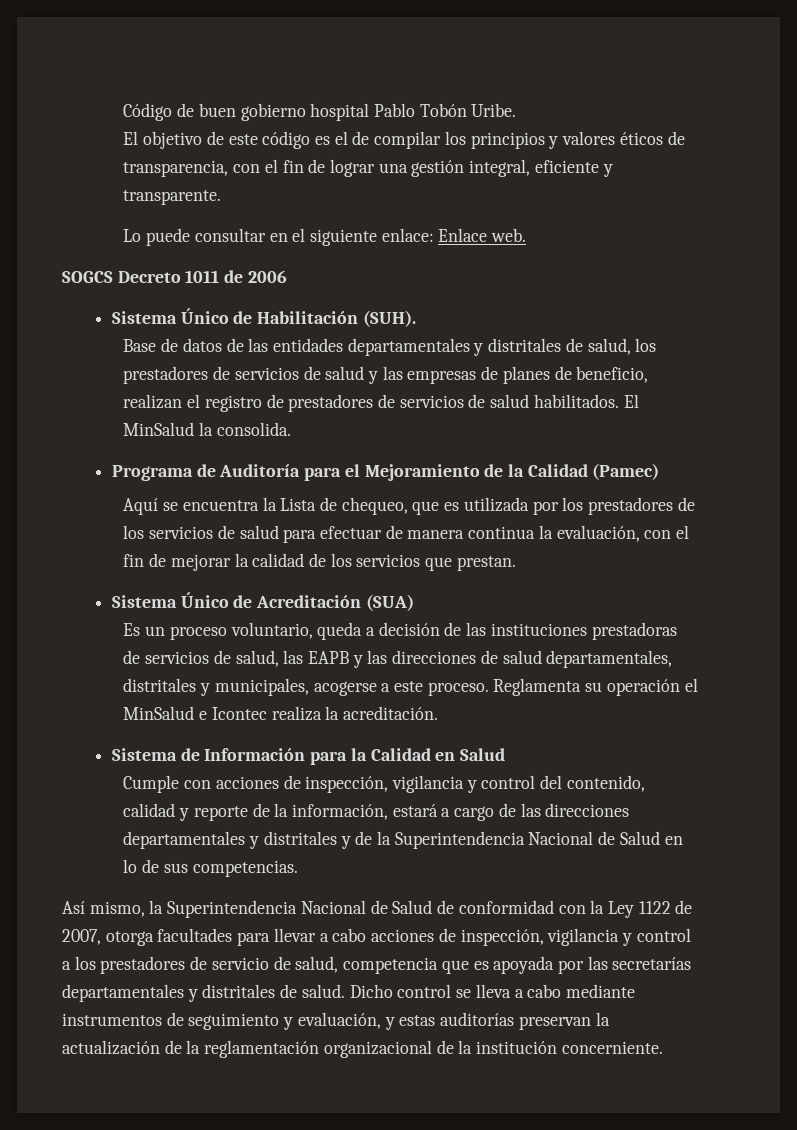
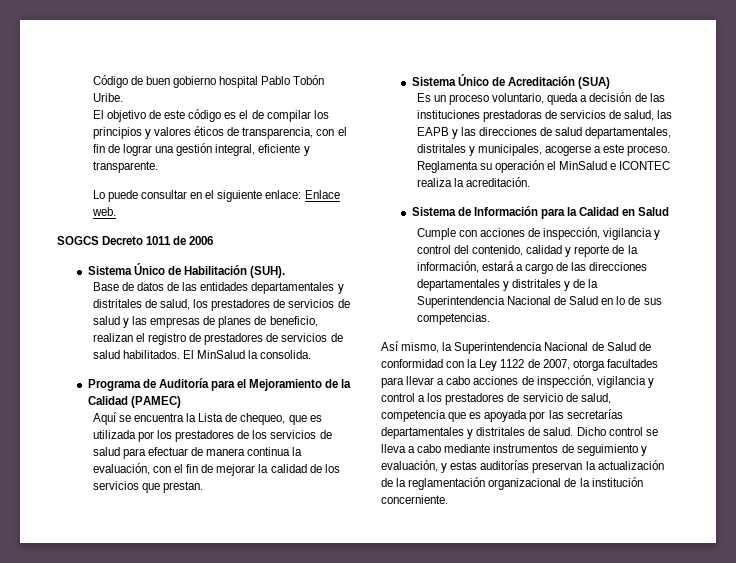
[592,463,660,480] (Pamec) -> [130,396,181,408] (PAMEC)
[211,707,267,720] Icontec -> [619,161,671,170] ICONTEC

